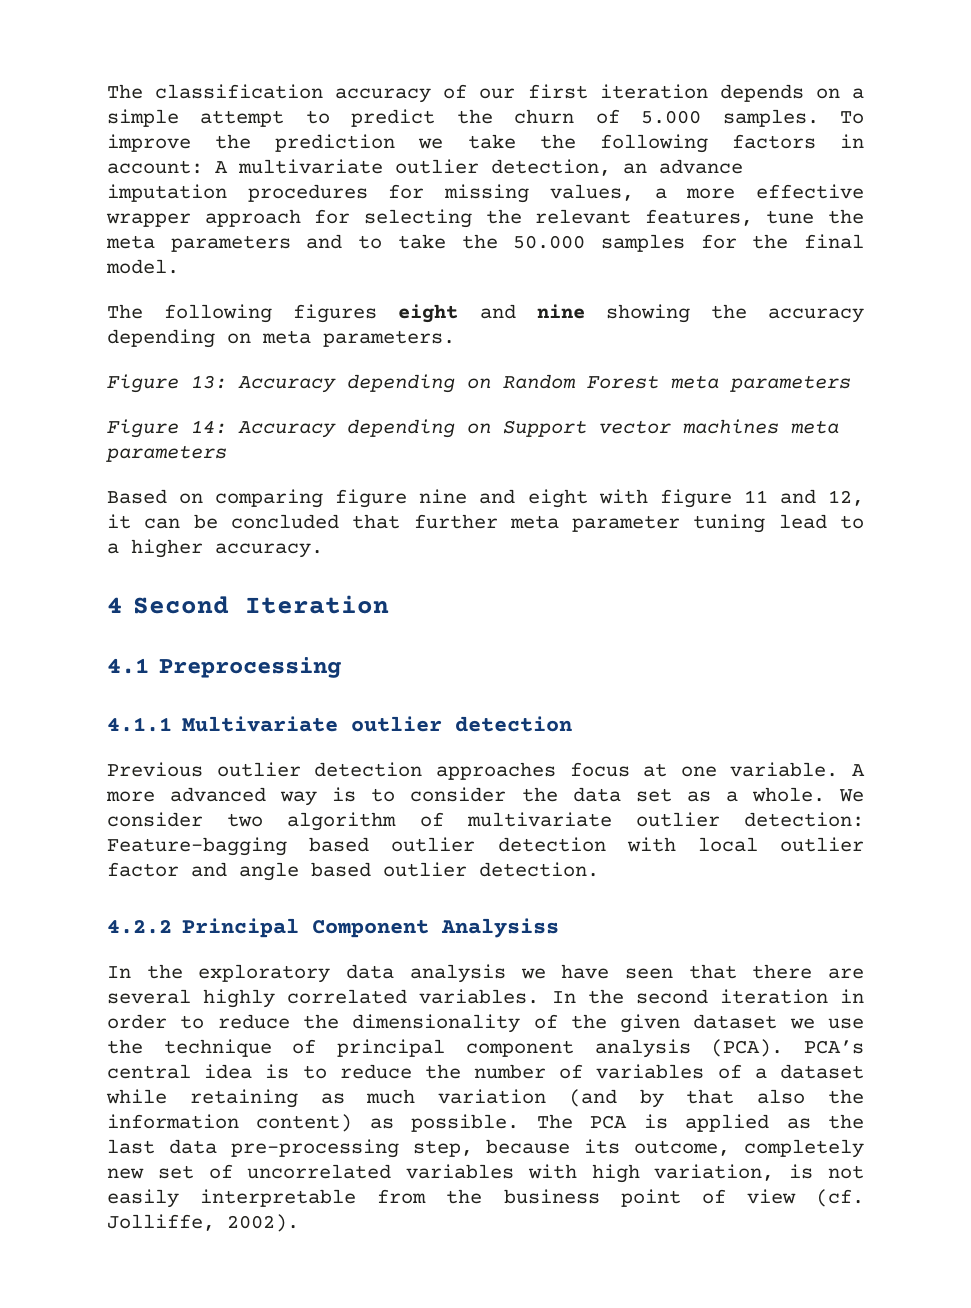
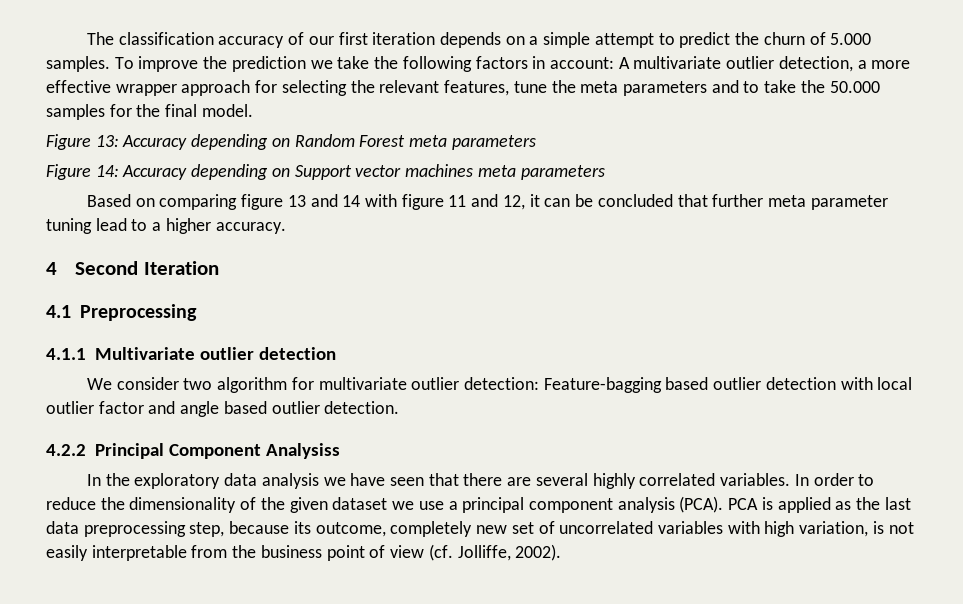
[623,159,743,174] [107,184,634,203] an advance imputation procedures for missing values, -> (853, 64) none
[107,304,864,323] [107,329,455,348] // The following figures eight and nine showing the accuracy depending on meta parameters. -> (253, 110) none
[419,489,588,508] nine and eight -> [287,194,361,207] 13 and 14
[107,762,865,780] [106,787,825,806] Previous outlier detection approaches focus at one variable. A more advanced way is to consider the data set as a whole. -> (336, 353) none
[419,812,444,827] of -> [291,377,314,390] for
[587,989,864,1004] the second iteration in -> (809, 480) none
[107,1039,317,1057] the technique of -> [448,501,458,510] a
[804,1040,864,1054] [107,1064,864,1079] [106,1089,865,1108] [107,1114,573,1132] PCA’s central idea is to reduce the number of variables of a dataset while retaining as much variation (and by that also the information content) as possible. The -> (724, 504) none
[230,1139,399,1158] pre-processing -> [83,521,186,537] preprocessing

